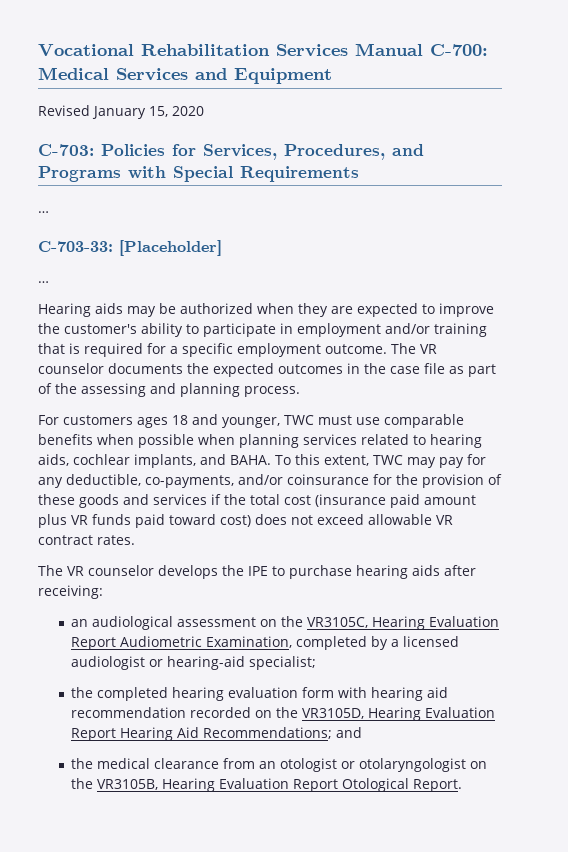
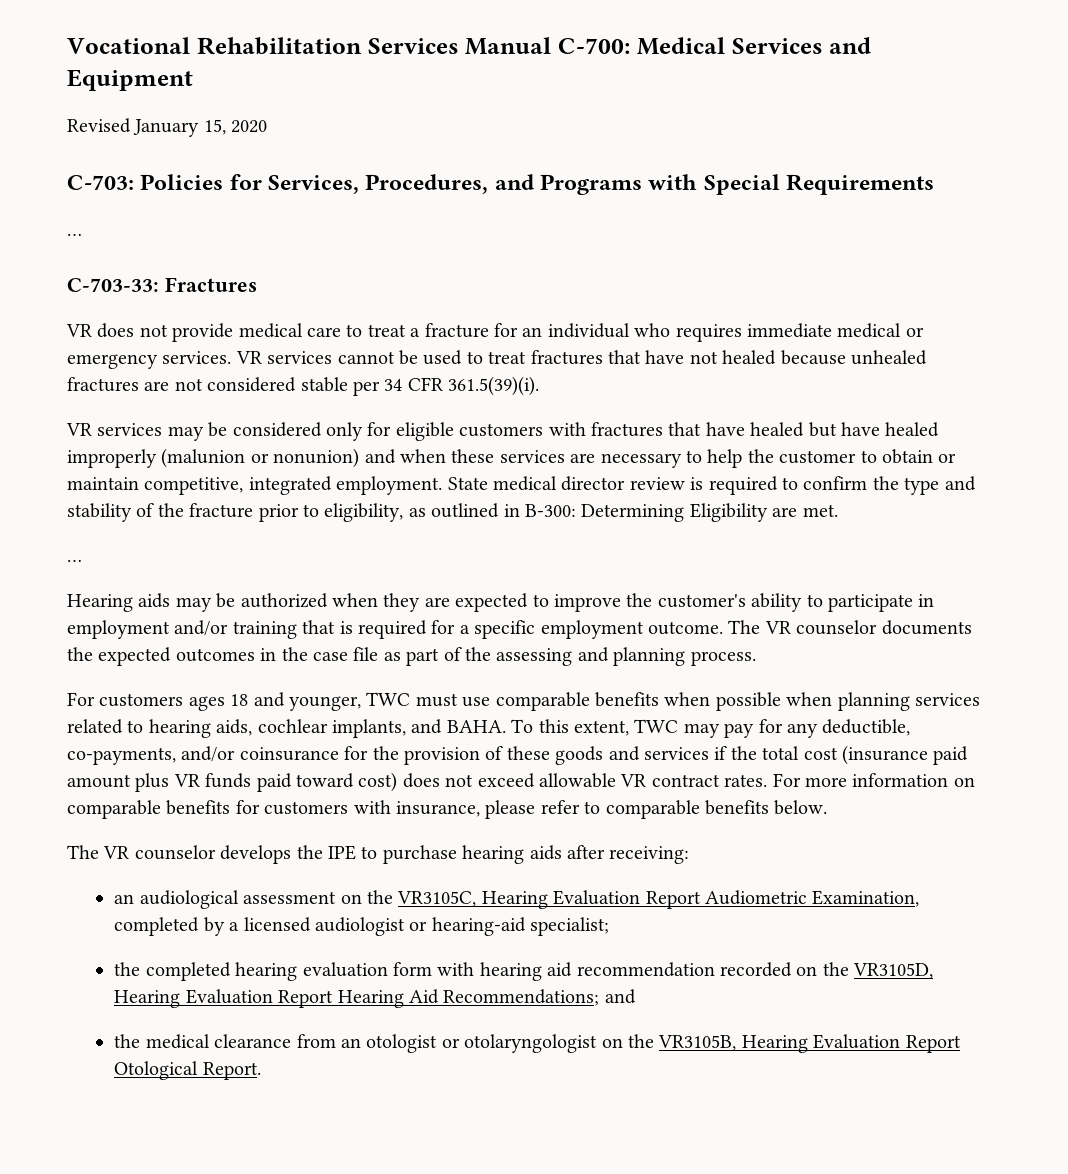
[119,240,222,256] [Placeholder] -> [164,277,257,292] [66,323,924,342] [67,350,927,369] [67,376,540,396] [66,422,940,441] [67,448,957,468] [67,476,976,495] [67,503,838,522] Fractures // VR does not provide medical care to treat a fracture for an individual who requires immediate medical or emergency services. VR services cannot be used to treat fractures that have not healed because unhealed fractures are not considered stable per 34 CFR 361.5(39)(i). // VR services may be considered only for eligible customers with fractures that have healed but have healed improperly (malunion or nonunion) and when these services are necessary to help the customer to obtain or maintain competitive, integrated employment. State medical director review is required to confirm the type and stability of the fracture prior to eligibility, as outlined in B-300: Determining Eligibility are met.
(135, 540) none -> [772,773,975,787] [67,800,828,819] For more information on comparable benefits for customers with insurance, please refer to comparable benefits below.

